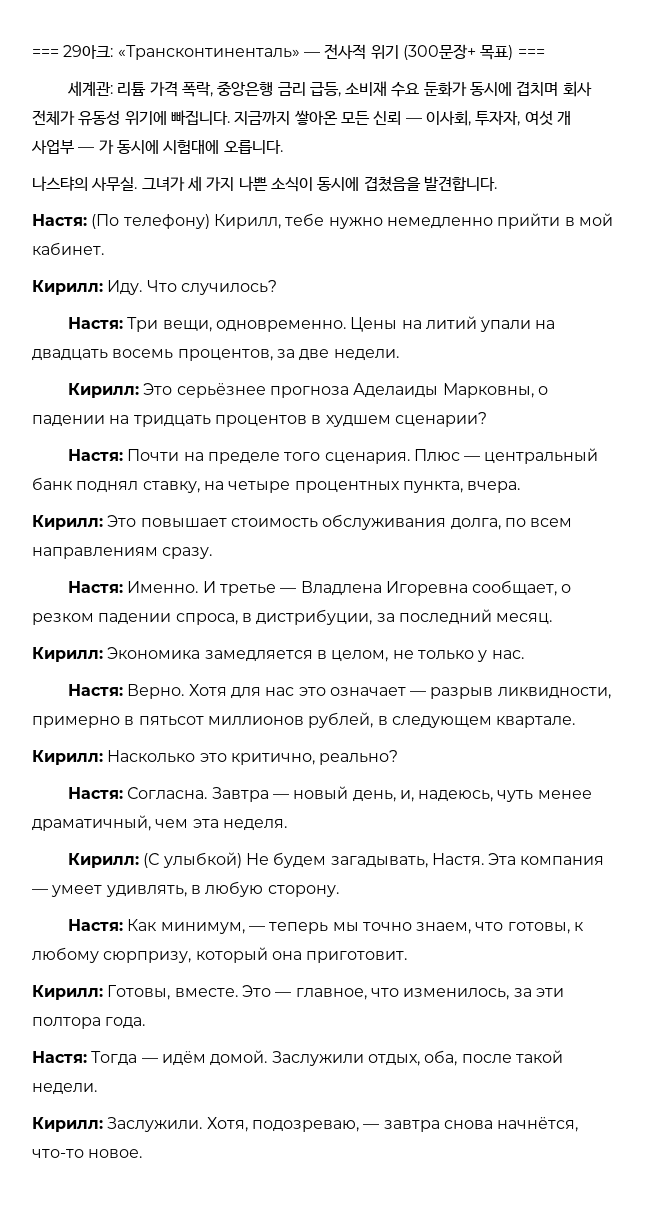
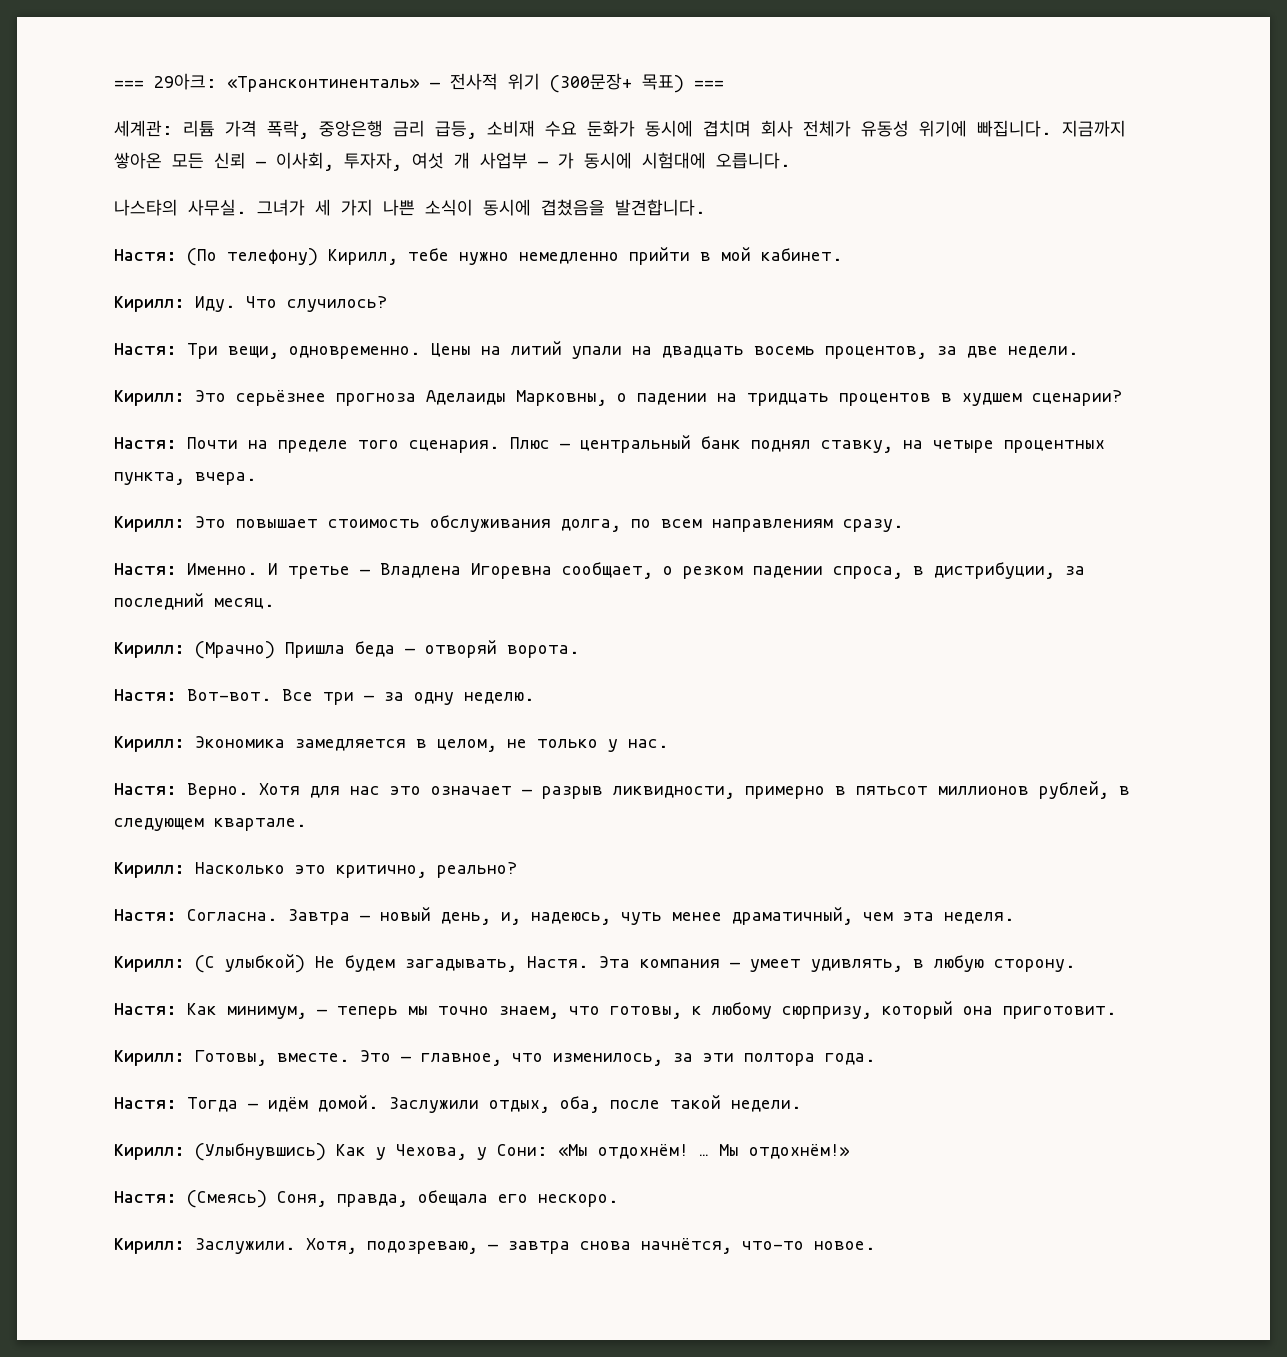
(553, 619) none -> [114,640,580,659] [114,689,535,705] // Кирилл: (Мрачно) Пришла беда — отворяй ворота. // Настя: Вот-вот. Все три — за одну неделю.
(97, 1089) none -> [114,1143,850,1161] [114,1190,619,1208] // Кирилл: (Улыбнувшись) Как у Чехова, у Сони: «Мы отдохнём! … Мы отдохнём!» // Настя: (Смеясь) Соня, правда, обещала его нескоро.

